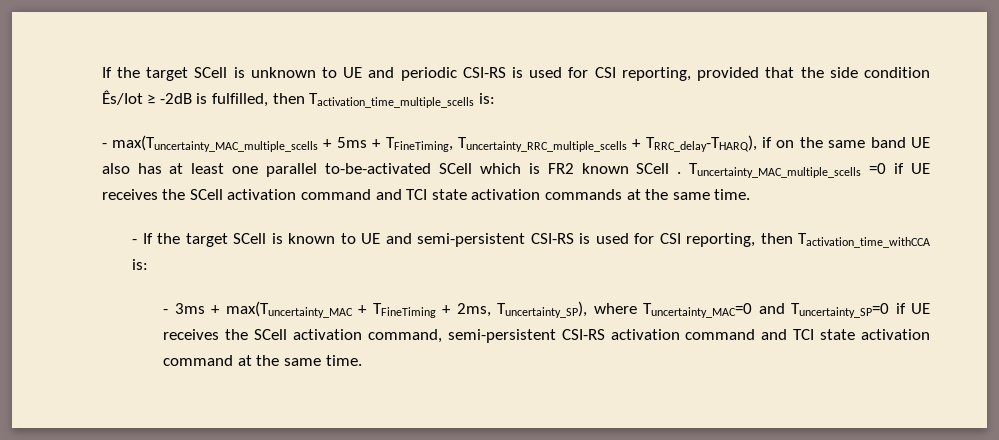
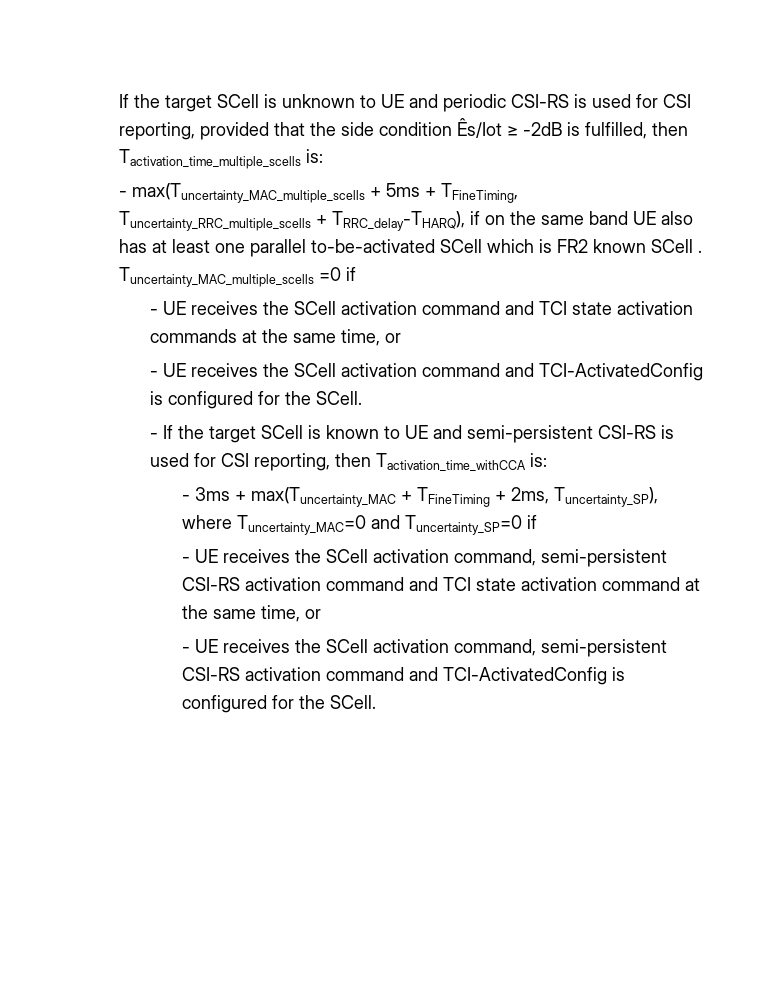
(905, 168) none -> [150,309,159,315] // -
[714,189,751,200] time. -> [341,329,402,346] [150,363,704,381] [150,391,363,409] time, or // - UE receives the SCell activation command and TCI-ActivatedConfig is configured for the SCell.
(906, 308) none -> [181,557,190,563] // -
[325,355,362,366] time. -> [260,605,321,622] [181,639,667,657] [181,667,625,685] [181,695,376,713] time, or // - UE receives the SCell activation command, semi-persistent CSI-RS activation command and TCI-ActivatedConfig is configured for the SCell.

